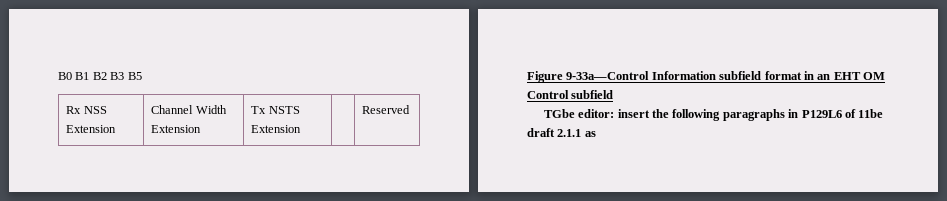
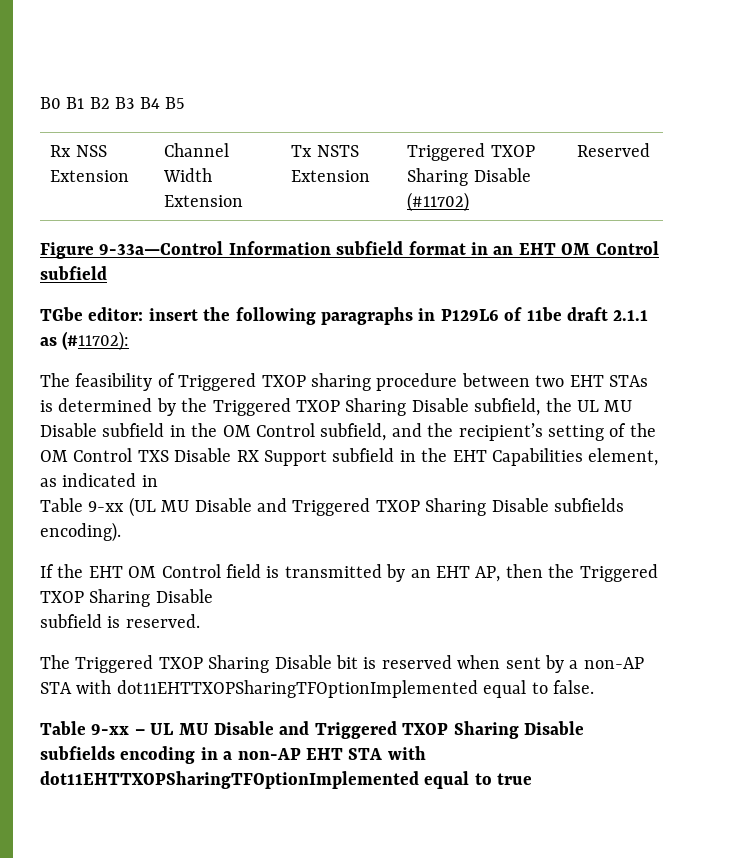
(125, 76) none -> [139,97,160,109] B4
(302, 129) none -> [407,143,535,161] [407,168,531,186] [407,192,470,212] Triggered TXOP Sharing Disable (#11702)
(596, 134) none -> [62,331,130,351] [40,373,648,391] [40,398,633,416] [40,423,656,441] [40,448,659,466] [40,473,158,487] [40,497,624,517] [40,522,121,542] [40,564,658,582] [40,589,213,607] [40,614,200,628] [40,655,644,673] [40,680,594,698] [40,721,584,739] [40,746,426,764] [40,771,533,789] (#11702): // The feasibility of Triggered TXOP sharing procedure between two EHT STAs is determined by the Triggered TXOP Sharing Disable subfield, the UL MU Disable subfield in the OM Control subfield, and the recipient’s setting of the OM Control TXS Disable RX Support subfield in the EHT Capabilities element, as indicated in // Table 9-xx (UL MU Disable and Triggered TXOP Sharing Disable subfields encoding). // If the EHT OM Control field is transmitted by an EHT AP, then the Triggered TXOP Sharing Disable // subfield is reserved. // The Triggered TXOP Sharing Disable bit is reserved when sent by a non-AP STA with dot11EHTTXOPSharingTFOptionImplemented equal to false. // Table 9-xx – UL MU Disable and Triggered TXOP Sharing Disable subfields encoding in a non-AP EHT STA with dot11EHTTXOPSharingTFOptionImplemented equal to true

